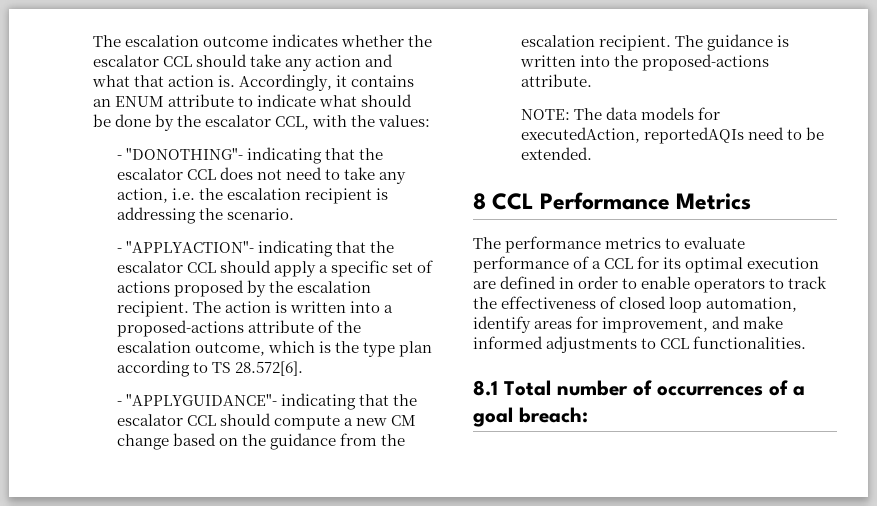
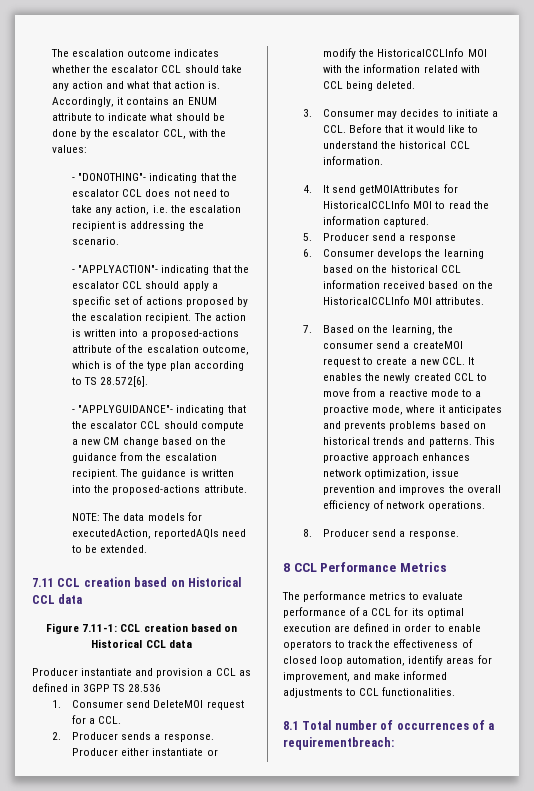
(331, 347) none -> [115,360,127,369] of
(592, 153) none -> [32,577,241,587] [32,594,83,604] [46,623,237,634] [91,639,192,648] [32,668,251,678] [32,683,162,692] [52,700,244,710] [72,715,122,724] [52,732,214,742] [72,748,218,756] [323,48,487,59] [323,64,480,73] [323,81,416,91] [303,109,498,119] [323,124,478,133] [323,141,470,149] [323,156,384,165] [303,184,458,195] [323,200,489,209] [323,216,430,227] [303,233,456,243] [303,249,484,259] [323,265,461,273] [323,280,493,289] [323,296,485,305] [303,325,453,335] [323,341,463,349] [323,357,474,367] [323,373,487,383] [323,388,481,397] [323,405,502,415] [323,421,486,431] [323,437,495,447] [323,453,471,463] [323,469,460,479] [323,485,501,495] [323,500,485,511] [303,529,459,539] // 7.11 CCL creation based on Historical CCL data // Figure 7.11-1: CCL creation based on Historical CCL data // Producer instantiate and provision a CCL as defined in 3GPP TS 28.536 // 1. Consumer send DeleteMOI request for a CCL. // 2. Producer sends a response. Producer either instantiate or modify the HistoricalCCLInfo MOI with the information related with CCL being deleted. // 3. Consumer may decides to initiate a CCL. Before that it would like to understand the historical CCL information. // 4. It send getMOIAttributes for HistoricalCCLInfo MOI to read the information captured. // 5. Producer send a response // 6. Consumer develops the learning based on the historical CCL information received based on the HistoricalCCLInfo MOI attributes. // 7. Based on the learning, the consumer send a createMOI request to create a new CCL. It enables the newly created CCL to move from a reactive mode to a proactive mode, where it anticipates and prevents problems based on historical trends and patterns. This proactive approach enhances network optimization, issue prevention and improves the overall efficiency of network operations. // 8. Producer send a response.
[473,407,588,427] goal breach: -> [283,737,394,750] requirementbreach:

